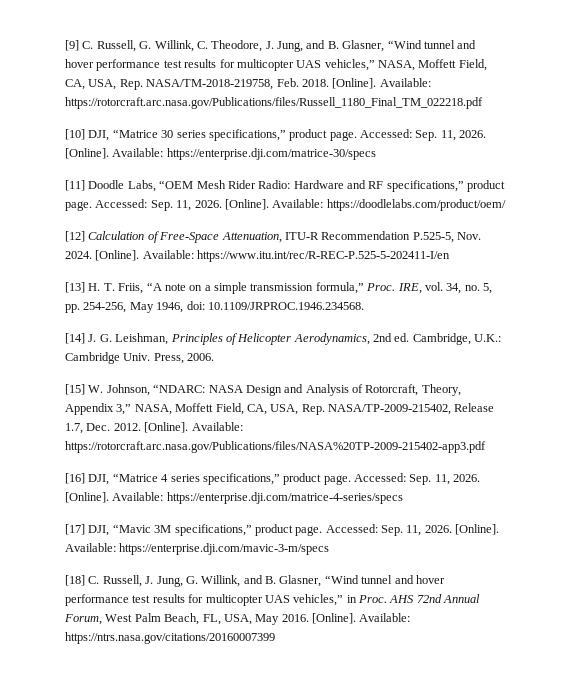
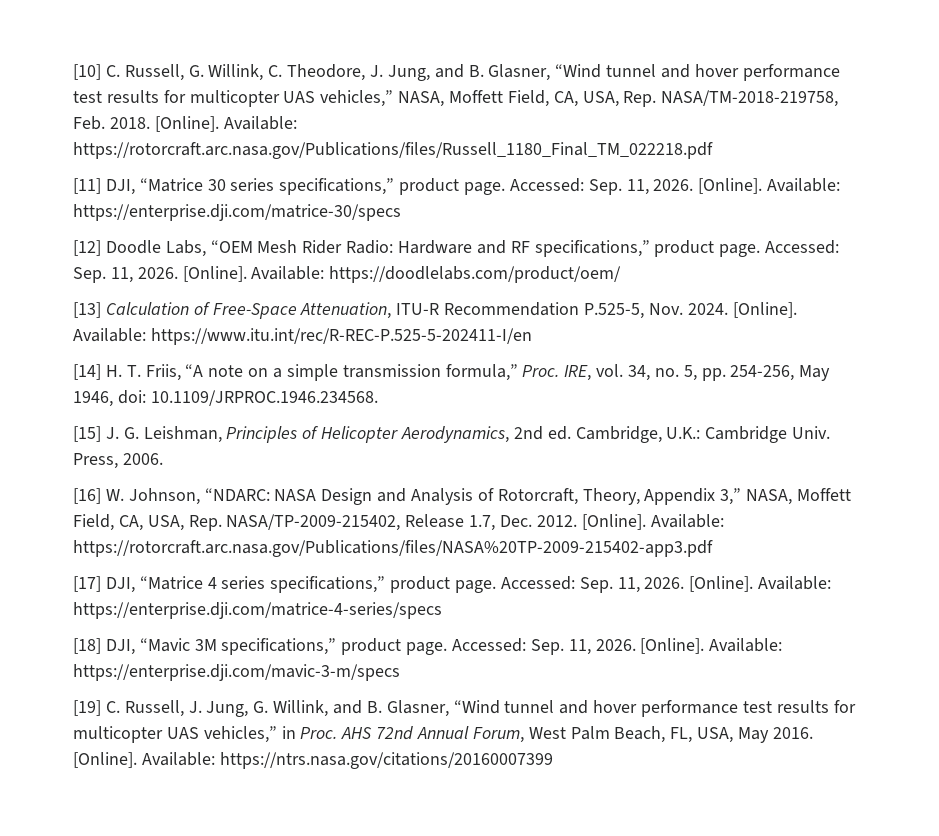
[65,40,79,51] [9] -> [73,64,101,80] [10]
[65,129,85,140] [10] -> [73,178,101,194] [11]
[65,180,85,191] [11] -> [73,240,101,256] [12]
[65,231,85,242] [12] -> [73,302,101,318] [13]
[65,282,85,293] [13] -> [73,364,101,380] [14]
[65,333,85,344] [14] -> [73,426,101,442] [15]
[65,384,85,395] [15] -> [73,488,101,504] [16]
[65,473,85,484] [16] -> [73,576,101,592] [17]
[65,524,85,535] [17] -> [73,638,101,654] [18]
[65,575,85,586] [18] -> [73,700,101,716] [19]

